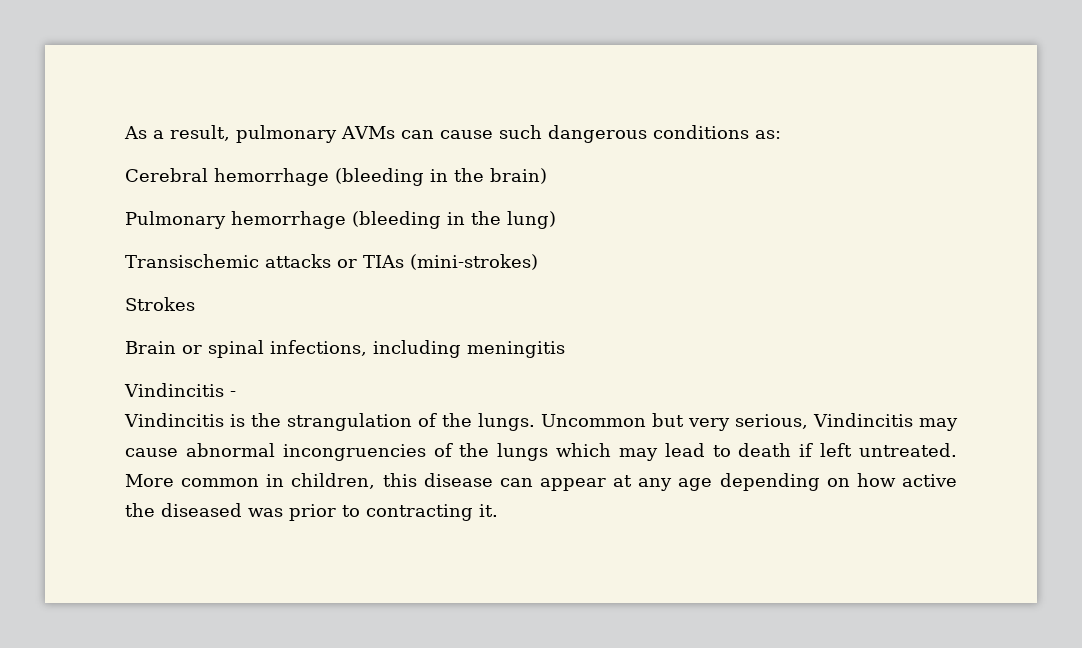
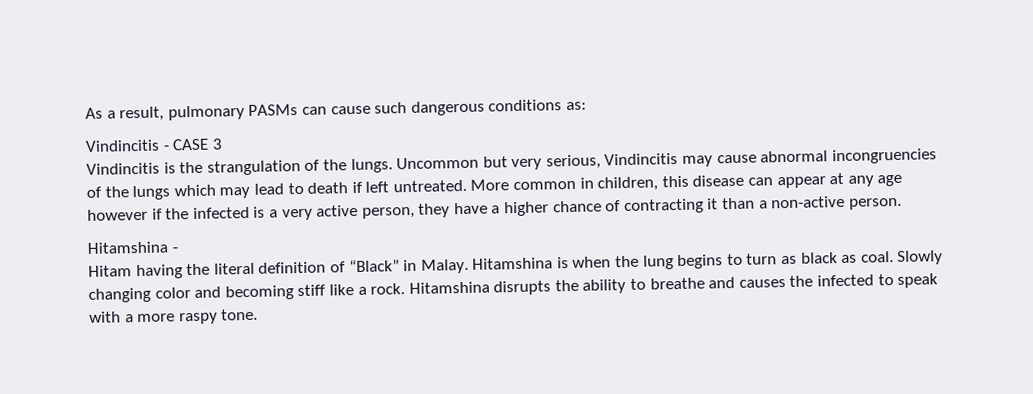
[341,126,395,139] AVMs -> [248,104,299,116] PASMs
[125,168,547,186] [125,211,556,229] [125,254,538,270] [125,297,195,311] [125,340,565,358] // Cerebral hemorrhage (bleeding in the brain) // Pulmonary hemorrhage (bleeding in the lung) // Transischemic attacks or TIAs (mini-strokes) // Strokes // Brain or spinal infections, including meningitis -> (587, 106) none
(236, 394) none -> [172,138,223,151] CASE 3
[719,473,957,491] [125,503,498,521] depending on how active the diseased was prior to contracting it. -> [87,195,902,221] [87,241,178,254] [88,250,944,280] [88,273,939,303] [89,308,259,325] however if the infected is a very active person, they have a higher chance of contracting it than a non-active person. // Hitamshina - // Hitam having the literal definition of “Black” in Malay. Hitamshina is when the lung begins to turn as black as coal. Slowly changing color and becoming stiff like a rock. Hitamshina disrupts the ability to breathe and causes the infected to speak with a more raspy tone.

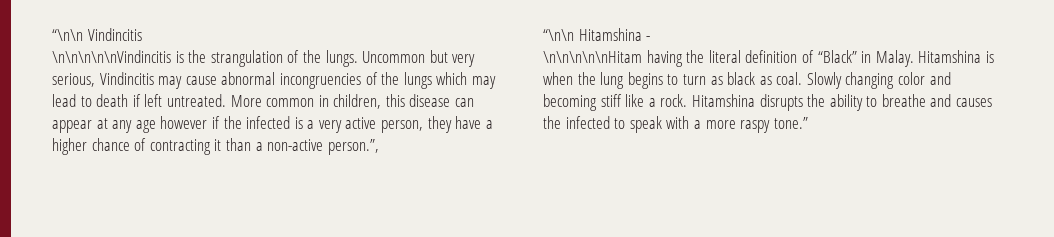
[85,99,587,122] [85,138,223,152] [86,162,160,175] As a result, pulmonary PASMs can cause such dangerous conditions as: // Vindincitis - CASE 3 // Vindincitis -> [52,28,142,41] [52,50,171,63] “\n\n Vindincitis // \n\n\n\n\nVindincitis
[848,197,902,210] person. // -> [327,139,379,155] [543,29,574,41] person.”, // “\n\n
[88,265,132,277] Hitam -> [543,51,642,63] \n\n\n\n\nHitam
[221,308,259,321] tone. -> [773,117,808,129] tone.”

